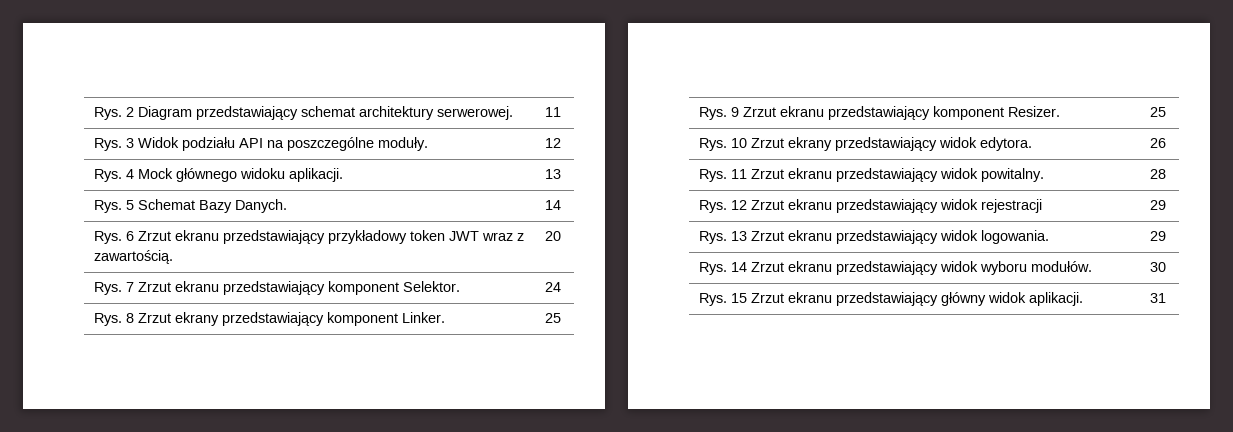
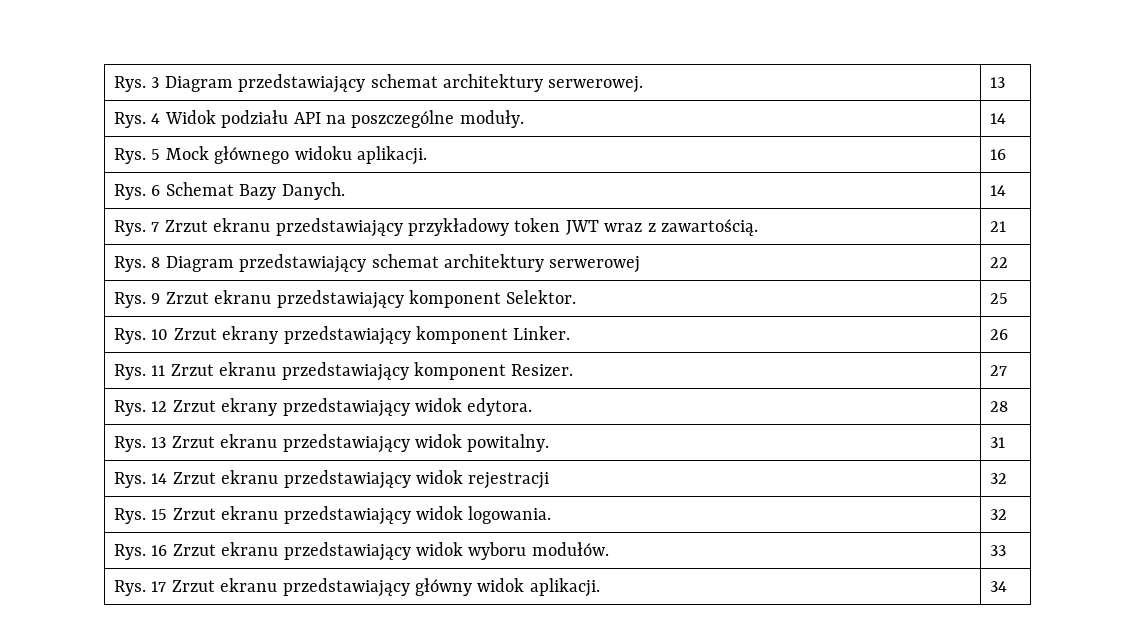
[94,107,135,120] Rys. 2 -> [114,76,160,92] Rys. 3
[545,107,562,117] [94,138,135,151] 11 // Rys. 3 -> [990,77,1006,88] [114,112,161,128] 13 // Rys. 4
[545,138,562,148] [94,169,135,182] 12 // Rys. 4 -> [990,113,1007,124] [114,148,161,164] 14 // Rys. 5
[545,169,562,179] [94,200,135,213] 13 // Rys. 5 -> [990,149,1007,160] [114,184,161,200] 16 // Rys. 6
[126,231,135,241] 6 -> [151,222,160,232] 7
[545,231,562,241] [94,281,461,295] [545,282,562,292] [94,312,446,326] [545,313,562,323] 20 // Rys. 7 Zrzut ekranu przedstawiający komponent Selektor. | 24 // Rys. 8 Zrzut ekrany przedstawiający komponent Linker. | 25 -> [990,221,1007,232] [114,254,641,273] [990,257,1009,268] 21 // Rys. 8 Diagram przedstawiający schemat architektury serwerowej | 22
[1008,106,1061,117] Resizer. -> [506,290,577,304] Selektor.
[939,137,1033,151] widok edytora. -> [416,326,571,344] komponent Linker.
[940,168,1045,182] [1150,169,1167,179] widok powitalny. | 28 -> [414,362,574,380] [990,365,1008,376] komponent Resizer. | 27
[788,199,1043,213] [1150,200,1167,210] ekranu przedstawiający widok rejestracji | 29 -> [221,398,533,417] [990,401,1009,412] ekrany przedstawiający widok edytora. | 28
[981,230,1050,244] [1150,231,1167,241] logowania. | 29 -> [467,434,550,452] [990,437,1006,448] powitalny. | 31
(979, 266) none -> [468,472,550,489] [990,473,1008,484] [114,506,552,525] [990,509,1008,520] [114,542,464,561] rejestracji | 32 // Rys. 15 Zrzut ekranu przedstawiający widok logowania. | 32 // Rys. 16 Zrzut ekranu przedstawiający widok
[1150,262,1167,272] [699,293,748,306] 30 // Rys. 15 -> [990,545,1007,556] [114,580,167,596] 33 // Rys. 17
[1150,293,1167,303] 31 -> [990,581,1008,592] 34

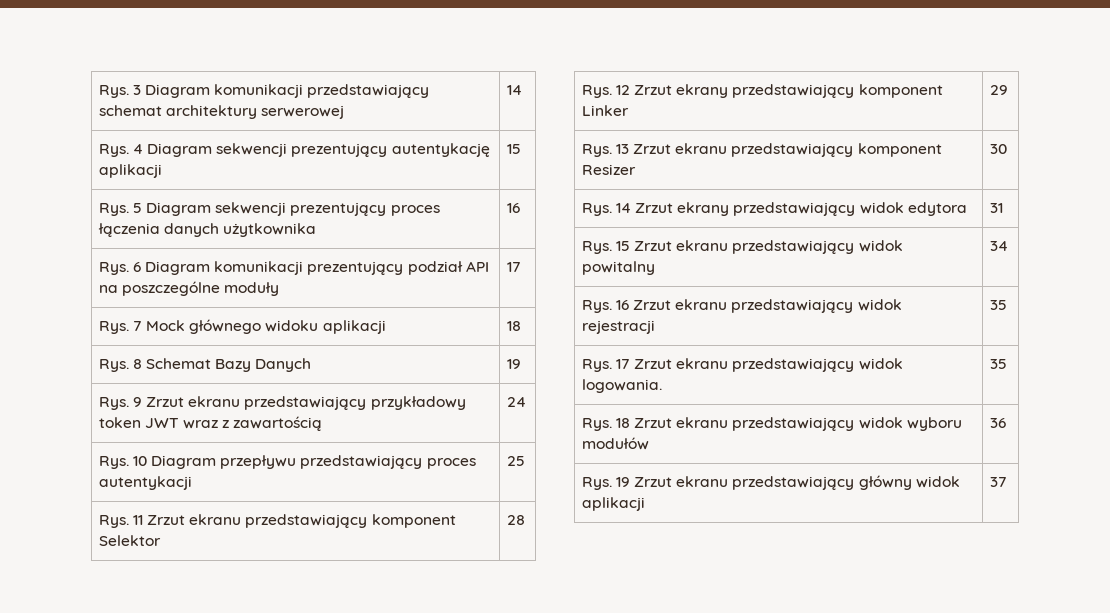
[238,74,644,93] [990,77,1006,88] [114,110,524,128] [990,113,1007,124] [114,146,428,165] [990,149,1007,160] [114,182,345,200] [990,185,1007,196] [114,220,160,236] przedstawiający schemat architektury serwerowej. | 13 // Rys. 4 Widok podziału API na poszczególne moduły. | 14 // Rys. 5 Mock głównego widoku aplikacji. | 16 // Rys. 6 Schemat Bazy Danych. | 14 // Rys. 7 -> [214,84,430,98] [98,105,344,119] [506,85,522,95] [98,143,490,157] [98,164,162,178] [506,144,521,154] [98,202,440,216] [97,223,316,237] [506,203,520,213] [98,261,489,275] [98,281,279,296] [506,262,521,272] [98,319,386,334] [506,321,521,331] [98,358,312,372] [506,359,521,369] [98,397,142,410] komunikacji przedstawiający schemat architektury serwerowej | 14 // Rys. 4 Diagram sekwencji prezentujący autentykację aplikacji | 15 // Rys. 5 Diagram sekwencji prezentujący proces łączenia danych użytkownika | 16 // Rys. 6 Diagram komunikacji prezentujący podział API na poszczególne moduły | 17 // Rys. 7 Mock głównego widoku aplikacji | 18 // Rys. 8 Schemat Bazy Danych | 19 // Rys. 9
[661,219,759,236] [990,221,1007,232] [114,254,641,273] [990,257,1009,268] [114,290,577,309] [990,293,1009,304] [114,326,571,345] [990,329,1009,340] zawartością. | 21 // Rys. 8 Diagram przedstawiający schemat architektury serwerowej | 22 // Rys. 9 Zrzut ekranu przedstawiający komponent Selektor. | 25 // Rys. 10 Zrzut ekrany przedstawiający komponent Linker. | 26 -> [233,416,323,431] [506,397,526,407] [98,455,476,469] [98,476,192,490] [506,456,525,466] zawartością | 24 // Rys. 10 Diagram przepływu przedstawiający proces autentykacji | 25
[511,364,574,376] [990,365,1008,376] Resizer. | 27 -> [98,535,161,546] [506,515,525,525] Selektor | 28
[415,398,533,416] [990,401,1009,412] widok edytora. | 28 -> [858,84,943,98] [581,105,629,116] [989,85,1008,95] komponent Linker | 29
[415,434,550,452] [990,437,1006,448] widok powitalny. | 31 -> [857,143,942,157] [581,164,636,175] [989,144,1007,154] komponent Resizer | 30
[221,470,550,489] [990,473,1008,484] ekranu przedstawiający widok rejestracji | 32 -> [677,202,967,216] [989,203,1003,213] ekrany przedstawiający widok edytora | 31
[468,506,552,524] [990,509,1008,520] logowania. | 32 -> [581,261,655,275] [989,241,1008,251] powitalny | 34
[468,542,609,560] [990,545,1007,556] wyboru modułów. | 33 -> [581,320,655,334] [989,300,1007,310] rejestracji | 35
[415,578,600,597] [990,581,1008,592] główny widok aplikacji. | 34 -> [858,358,903,370] [581,379,662,393] [989,359,1007,369] [581,417,962,431] [581,437,649,450] [989,418,1006,428] [581,475,960,490] [581,497,645,511] [989,477,1007,487] widok logowania. | 35 // Rys. 18 Zrzut ekranu przedstawiający widok wyboru modułów | 36 // Rys. 19 Zrzut ekranu przedstawiający główny widok aplikacji | 37

